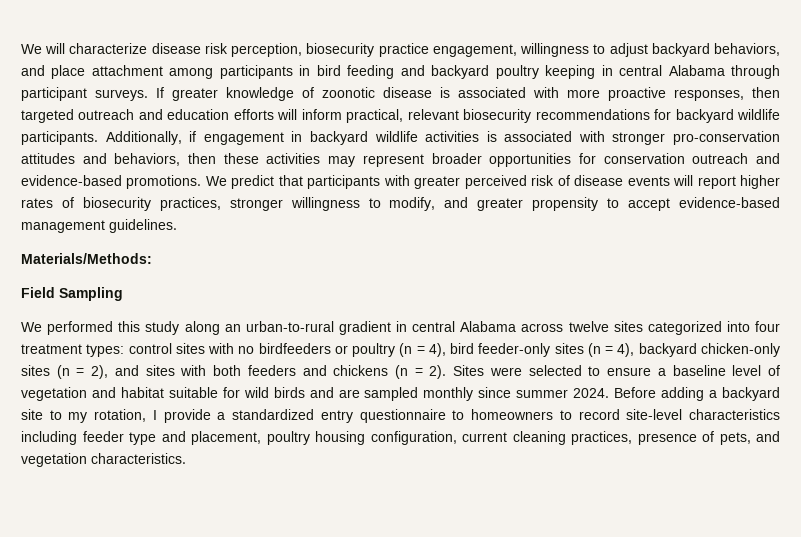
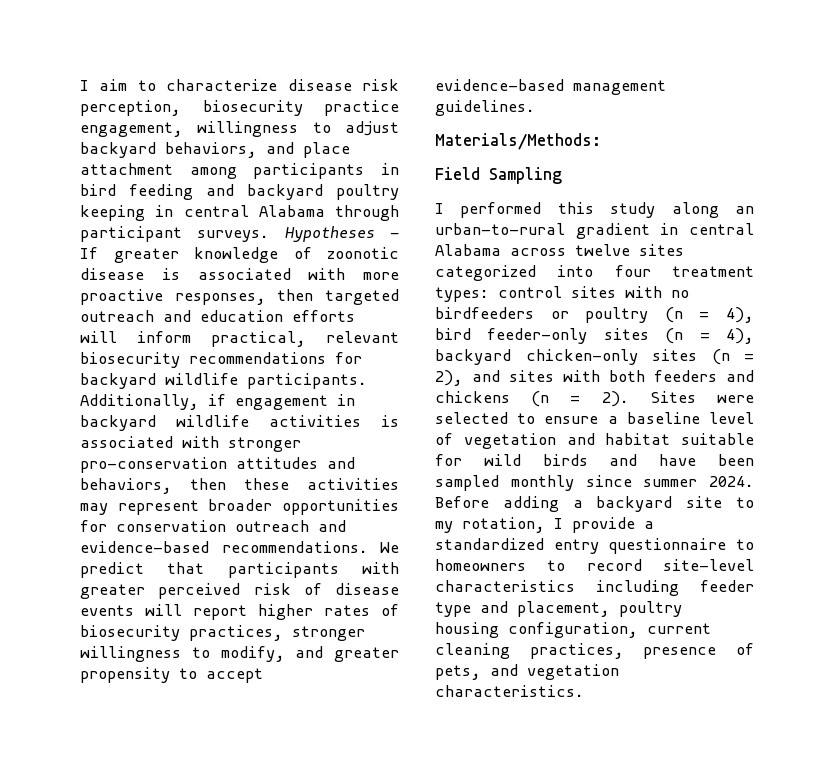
[21,43,66,54] We will -> [80,79,156,91] I aim to
(148, 95) none -> [284,226,399,242] Hypotheses -
[126,175,202,189] promotions. -> [221,541,368,553] recommendations.
[21,322,42,332] We -> [435,203,444,214] I
[338,389,360,398] are -> [659,454,754,466] have been

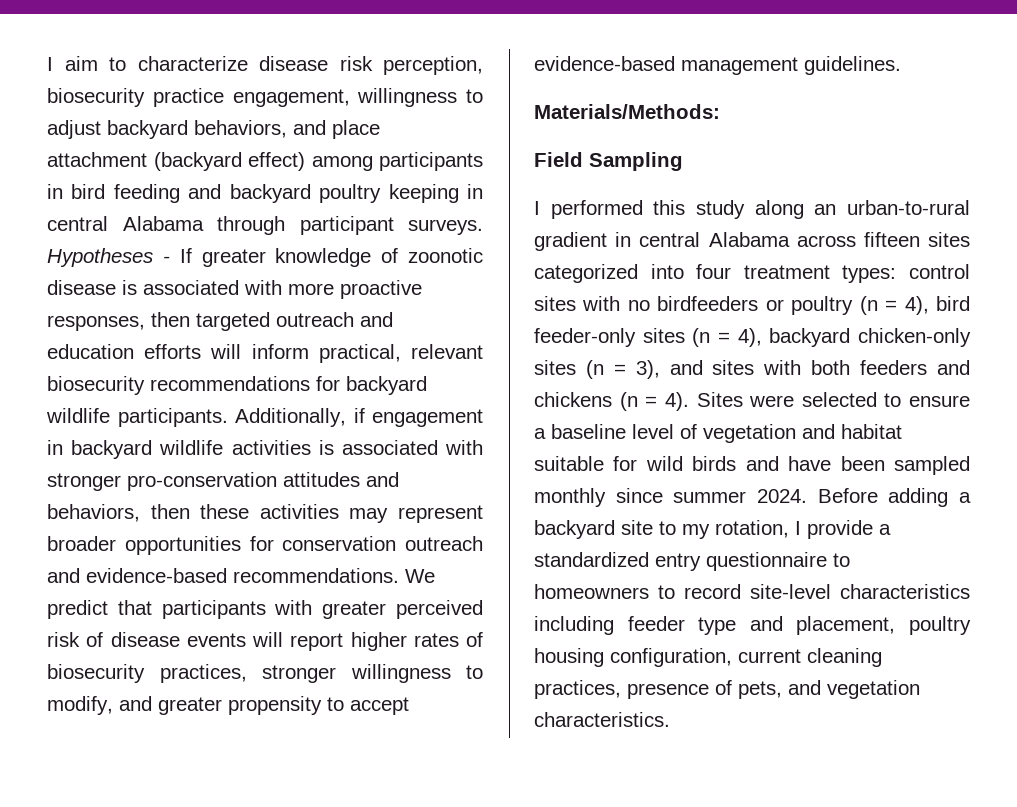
(173, 169) none -> [153,152,305,171] (backyard effect)
[575,244,630,256] twelve -> [863,232,920,247] fifteen
[435,370,463,386] 2), -> [635,360,660,379] 3),
[601,391,629,407] 2). -> [664,392,689,411] 4).

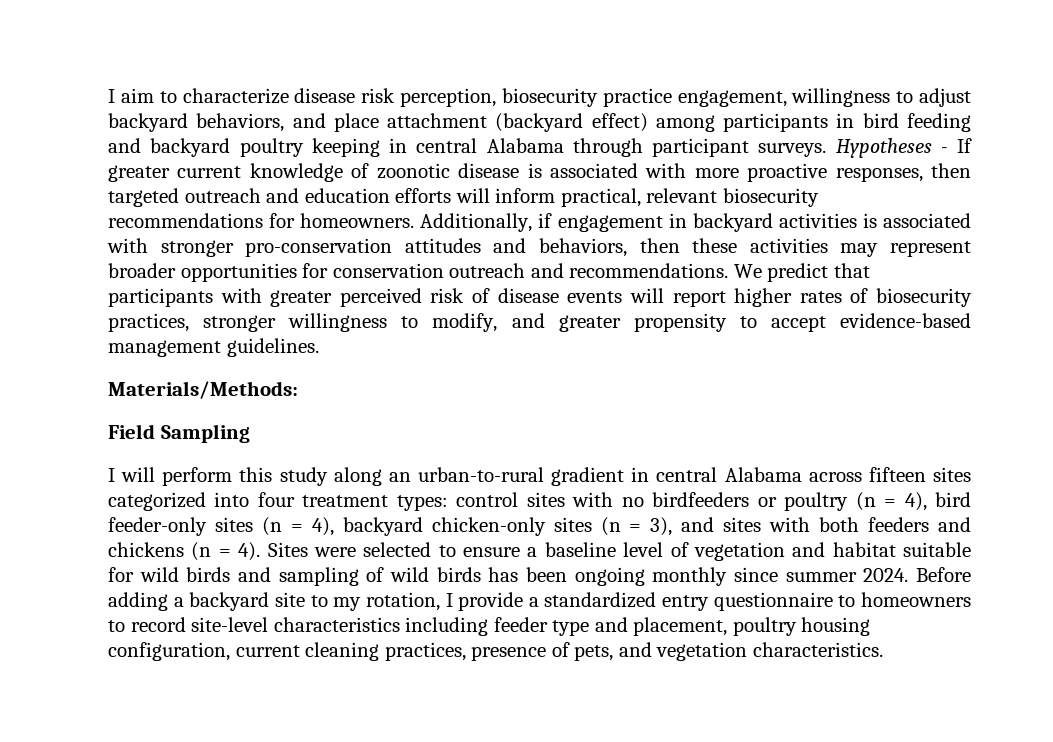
(266, 258) none -> [177,166,242,178] current
[346,376,427,395] [46,408,228,427] backyard wildlife participants. -> [300,213,415,228] homeowners.
[159,440,224,455] wildlife -> (773, 222) none
[86,568,227,583] evidence-based -> (564, 270) none
[550,200,643,219] performed -> [121,467,233,486] will perform
[788,456,970,475] have been sampled -> [278,567,645,586] sampling of wild birds has been ongoing

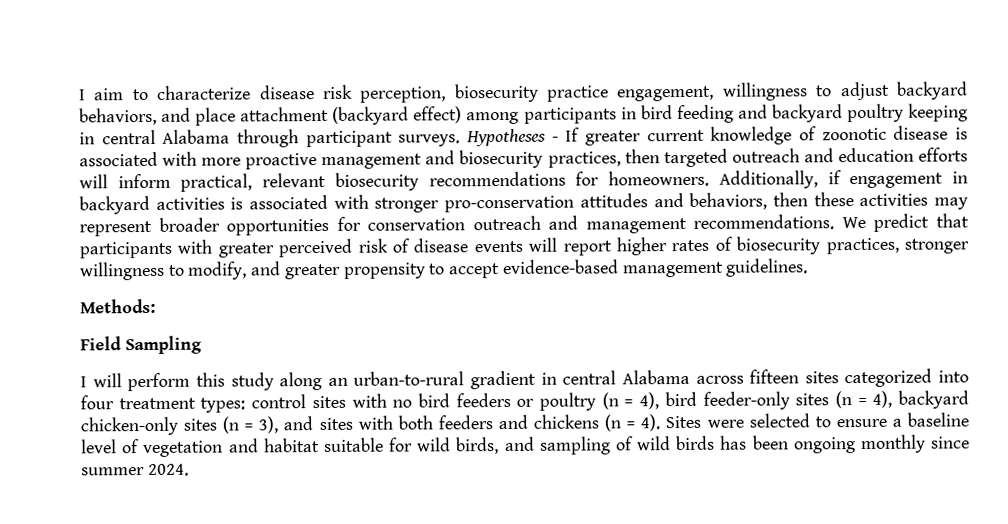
[835,167,923,182] responses, -> [321,149,621,170] management and biosecurity practices,
(564, 270) none -> [585,217,687,234] management
[108,381,298,399] Materials/Methods: -> [80,298,156,314] Methods:
[652,492,750,507] birdfeeders -> [417,392,511,408] bird feeders
[186,567,231,582] birds -> [455,437,500,455] birds,
[915,567,971,582] [108,592,971,611] [108,617,871,636] [108,642,883,661] Before adding a backyard site to my rotation, I provide a standardized entry questionnaire to homeowners to record site-level characteristics including feeder type and placement, poultry housing configuration, current cleaning practices, presence of pets, and vegetation characteristics. -> (189, 469) none

